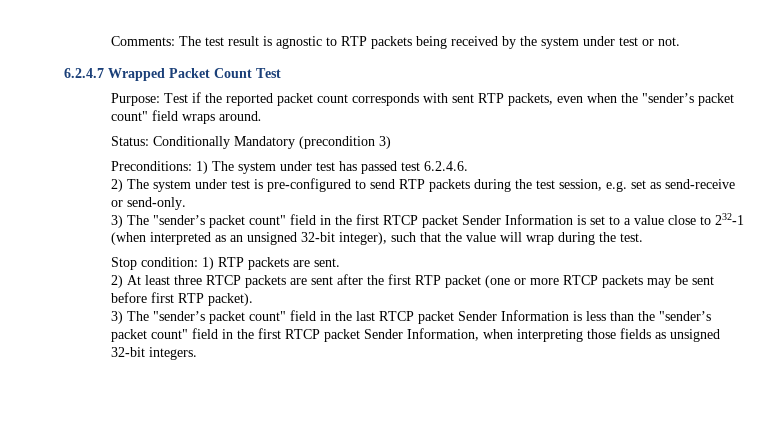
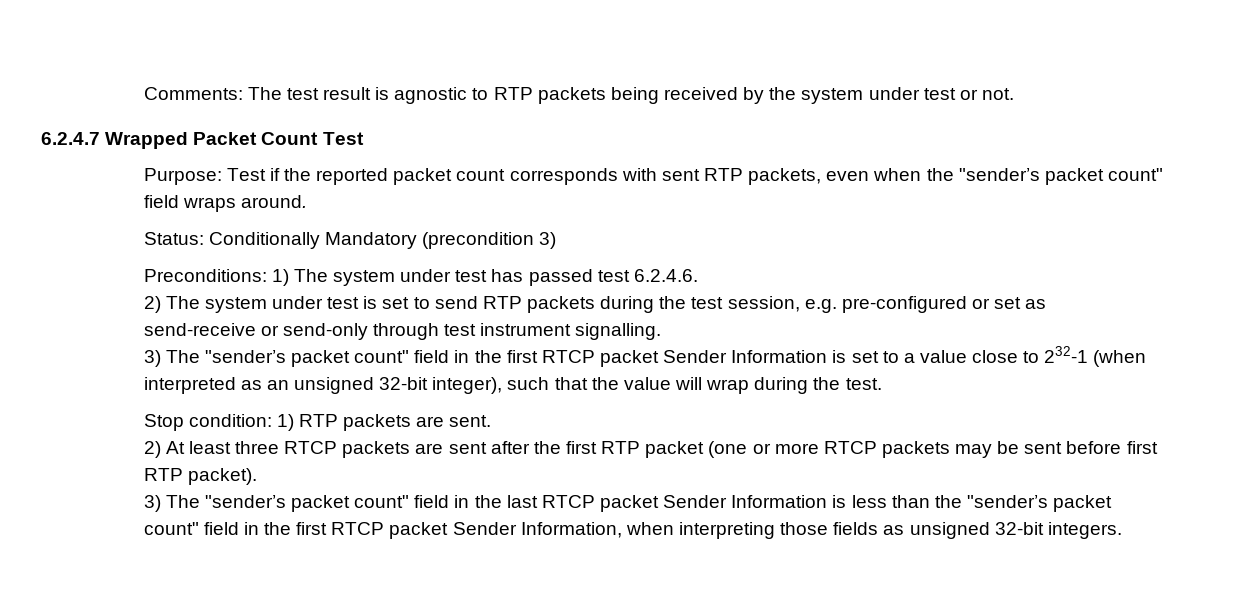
[266,178,351,192] pre-configured -> [382,297,410,309] set
(627, 186) none -> [841,296,990,313] pre-configured or
[126,197,186,210] send-only. -> [282,323,662,340] send-only through test instrument signalling.

